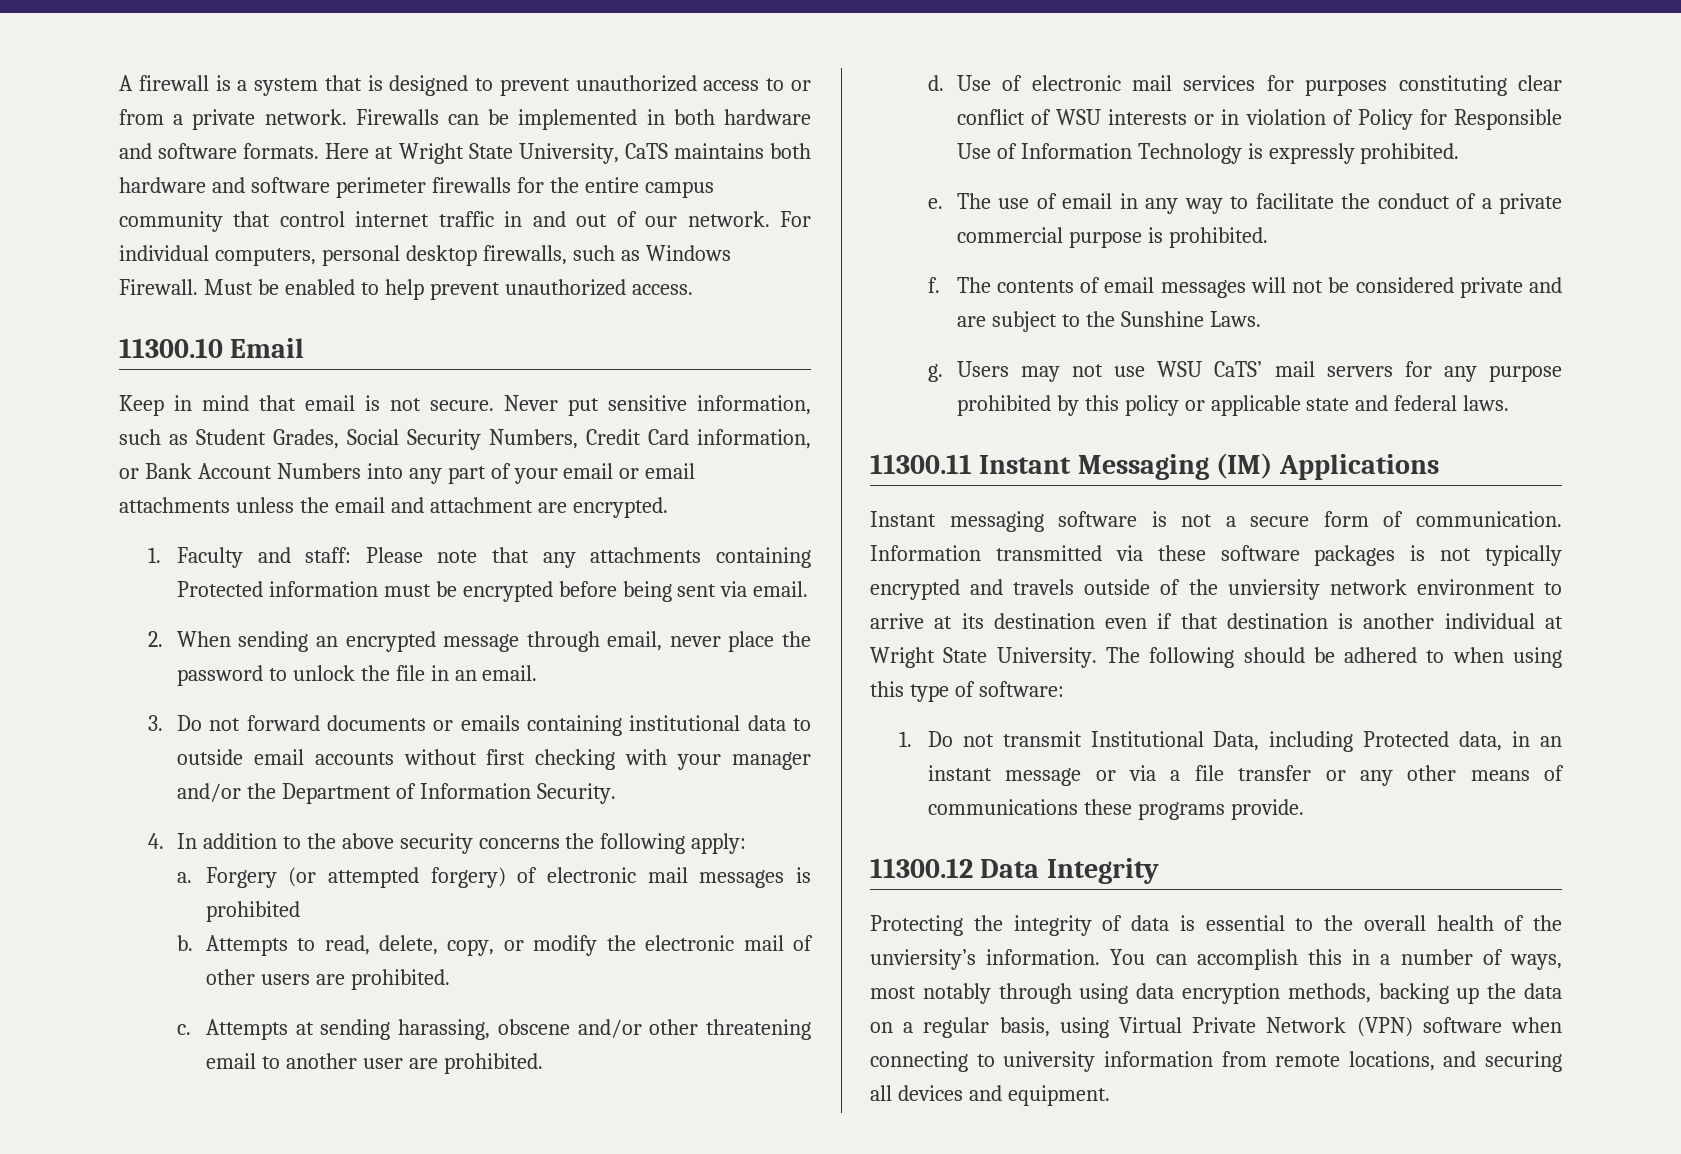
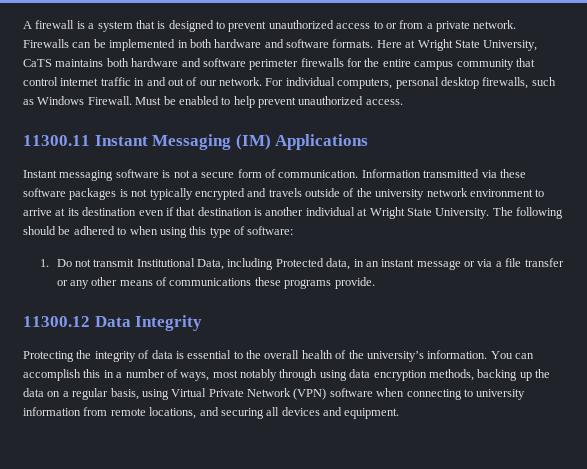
[119,338,305,358] [119,395,811,416] [119,429,811,450] [119,463,696,484] [119,497,668,518] [147,547,812,568] [176,581,809,602] [147,631,812,652] [176,665,538,686] [147,715,811,736] [176,749,811,770] [176,783,616,804] [147,833,747,854] [176,867,811,888] [205,901,300,922] [176,935,814,956] [205,969,450,990] [176,1019,811,1040] [205,1053,543,1074] [927,75,1562,96] [956,109,1562,130] [956,143,1460,164] [927,193,1562,214] [956,227,1268,248] [927,277,1562,298] [956,311,1261,332] [927,361,1563,382] [956,395,1510,416] // 11300.10 Email // Keep in mind that email is not secure. Never put sensitive information, such as Student Grades, Social Security Numbers, Credit Card information, or Bank Account Numbers into any part of your email or email attachments unless the email and attachment are encrypted. // 1. Faculty and staff: Please note that any attachments containing Protected information must be encrypted before being sent via email. // 2. When sending an encrypted message through email, never place the password to unlock the file in an email. // 3. Do not forward documents or emails containing institutional data to outside email accounts without first checking with your manager and/or the Department of Information Security. // 4. In addition to the above security concerns the following apply: // a. Forgery (or attempted forgery) of electronic mail messages is prohibited // b. Attempts to read, delete, copy, or modify the electronic mail of other users are prohibited. // c. Attempts at sending harassing, obscene and/or other threatening email to another user are prohibited. // d. Use of electronic mail services for purposes constituting clear conflict of WSU interests or in violation of Policy for Responsible Use of Information Technology is expressly prohibited. // e. The use of email in any way to facilitate the conduct of a private commercial purpose is prohibited. // f. The contents of email messages will not be considered private and are subject to the Sunshine Laws. // g. Users may not use WSU CaTS’ mail servers for any purpose prohibited by this policy or applicable state and federal laws. -> (403, 102) none
[1227,579,1320,600] unviersity -> [375,189,425,200] university
[870,949,976,970] unviersity’s -> [366,351,424,362] university’s

